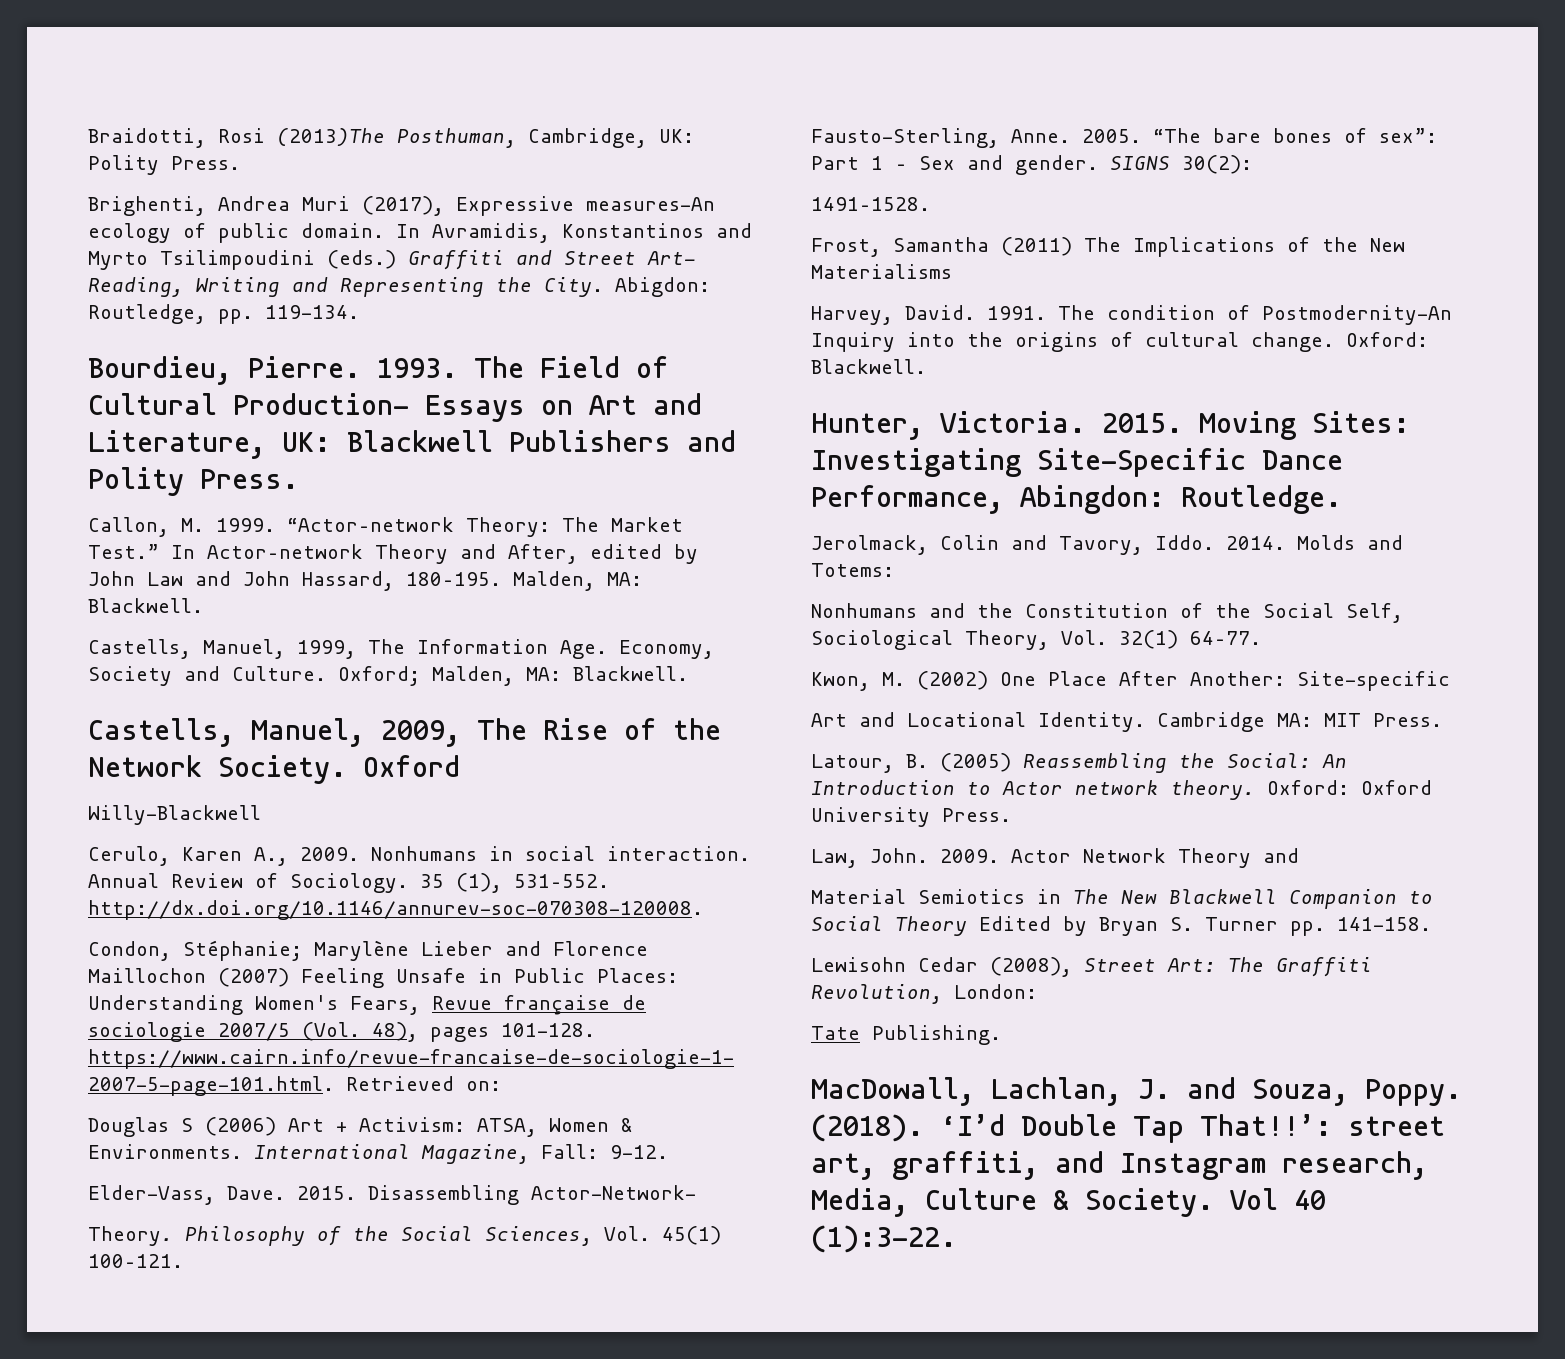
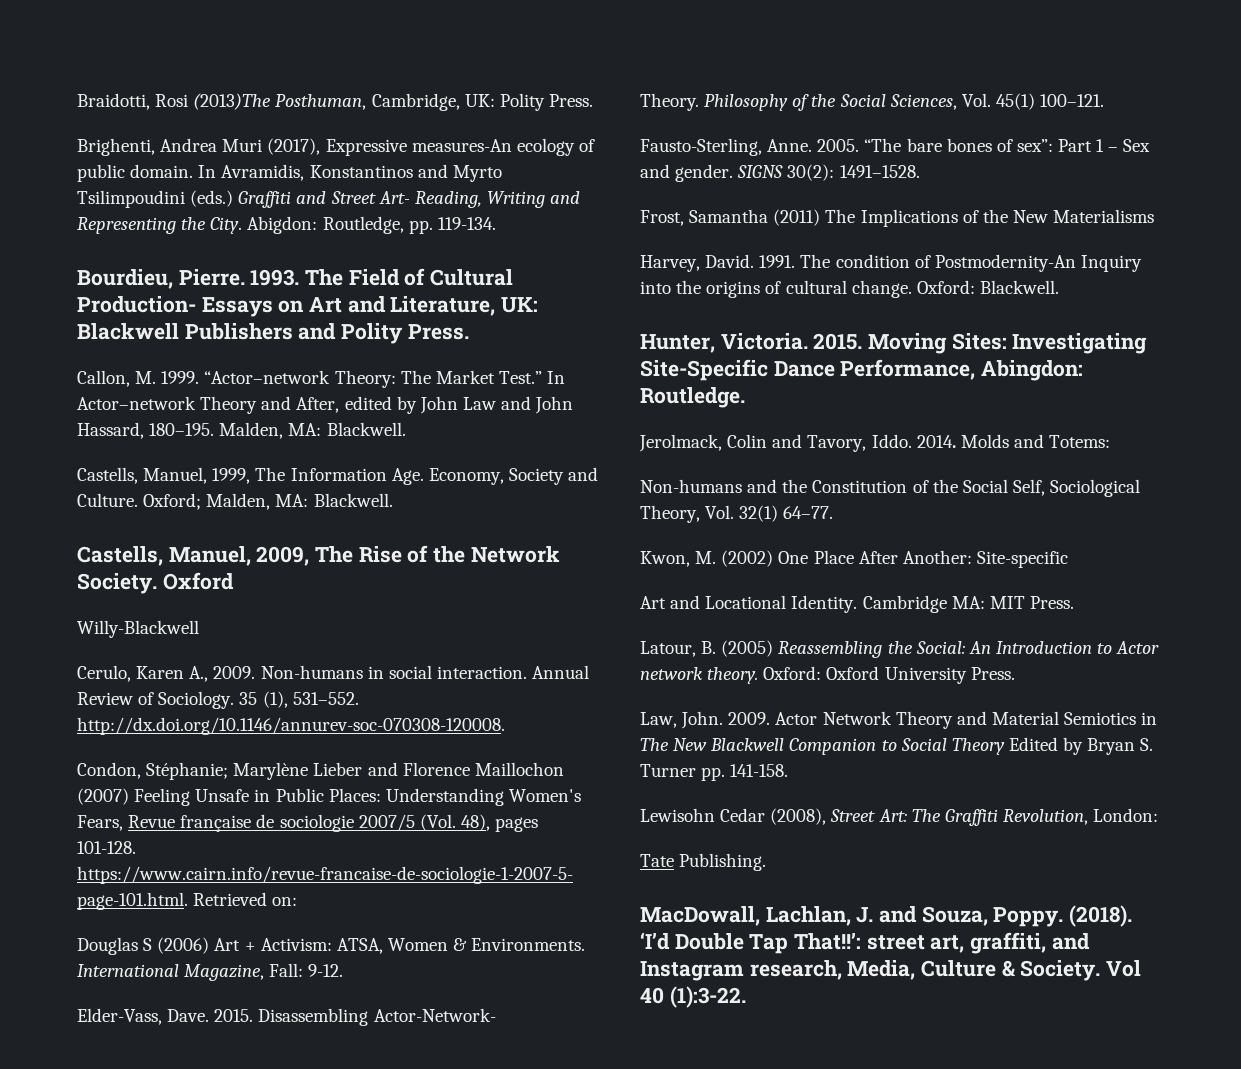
[371,846,477,861] Nonhumans -> [260,665,363,679] Non-humans
(1252, 164) // -> (835, 172) none
[811,603,917,618] Nonhumans -> [640,479,742,493] Non-humans
(1299, 855) // -> (987, 718) none

